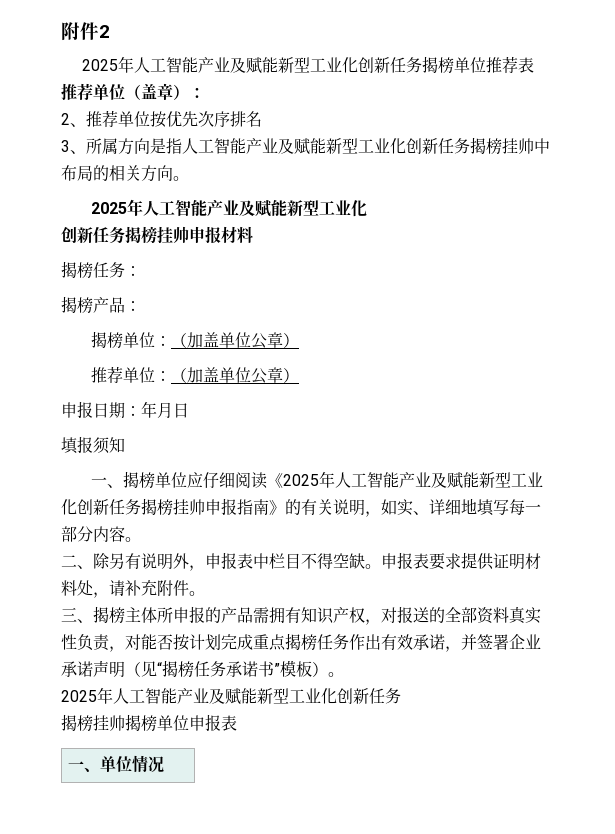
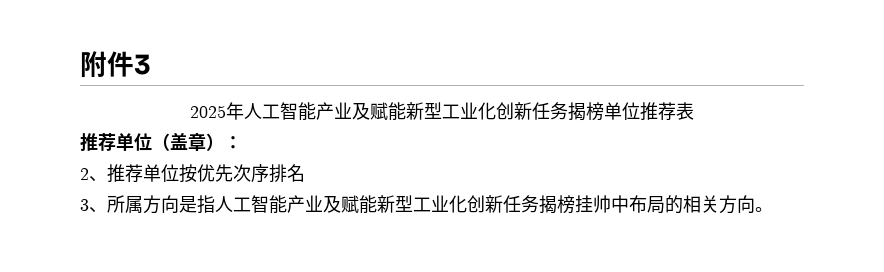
[61,22,110,41] 附件2 -> [80,51,151,78] 附件3
[90,199,367,217] [61,226,253,244] [61,261,141,279] [61,296,141,314] [90,331,299,349] [90,366,299,384] [61,401,189,418] [61,436,125,454] [90,471,543,489] [61,498,541,517] [61,526,141,542] [61,552,541,571] [61,580,205,598] [61,606,541,625] [61,633,541,652] [61,660,344,678] [61,687,401,705] [61,714,237,732] [67,755,164,773] // 2025年人工智能产业及赋能新型工业化 // 创新任务揭榜挂帅申报材料 // 揭榜任务： // 揭榜产品： // 揭榜单位：（加盖单位公章） // 推荐单位：（加盖单位公章） // 申报日期：年月日 // 填报须知 // 一、揭榜单位应仔细阅读《2025年人工智能产业及赋能新型工业化创新任务揭榜挂帅申报指南》的有关说明，如实、详细地填写每一部分内容。 // 二、除另有说明外，申报表中栏目不得空缺。申报表要求提供证明材料处，请补充附件。 // 三、揭榜主体所申报的产品需拥有知识产权，对报送的全部资料真实性负责，对能否按计划完成重点揭榜任务作出有效承诺，并签署企业承诺声明（见“揭榜任务承诺书”模板）。 // 2025年人工智能产业及赋能新型工业化创新任务 // 揭榜挂帅揭榜单位申报表 // 一、单位情况 -> (773, 209) none

